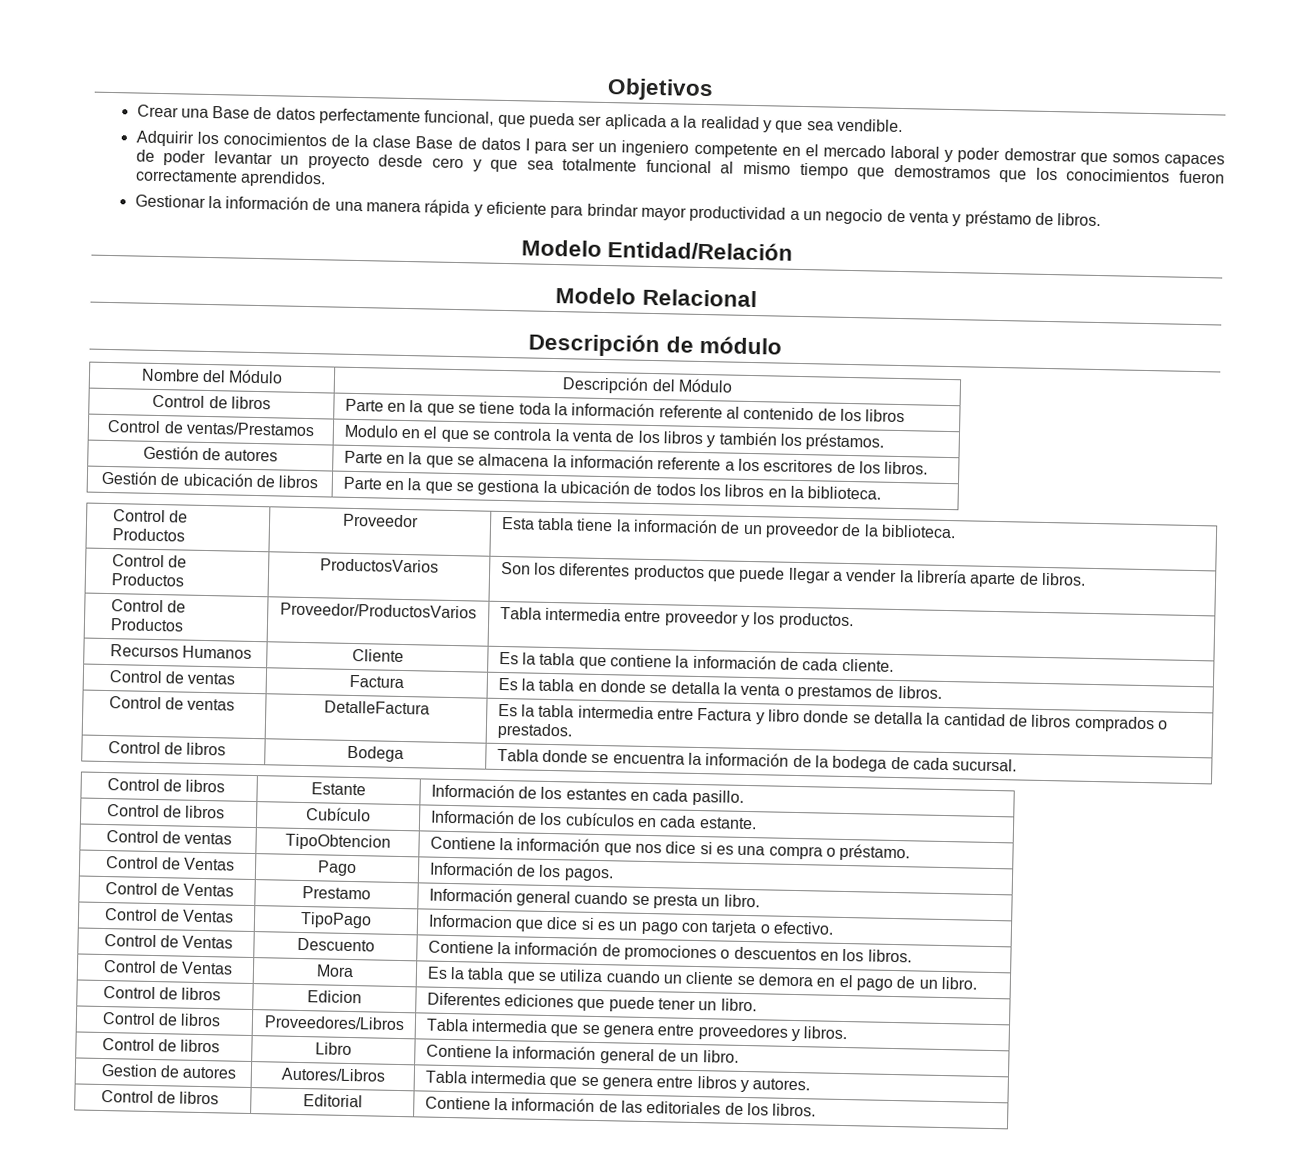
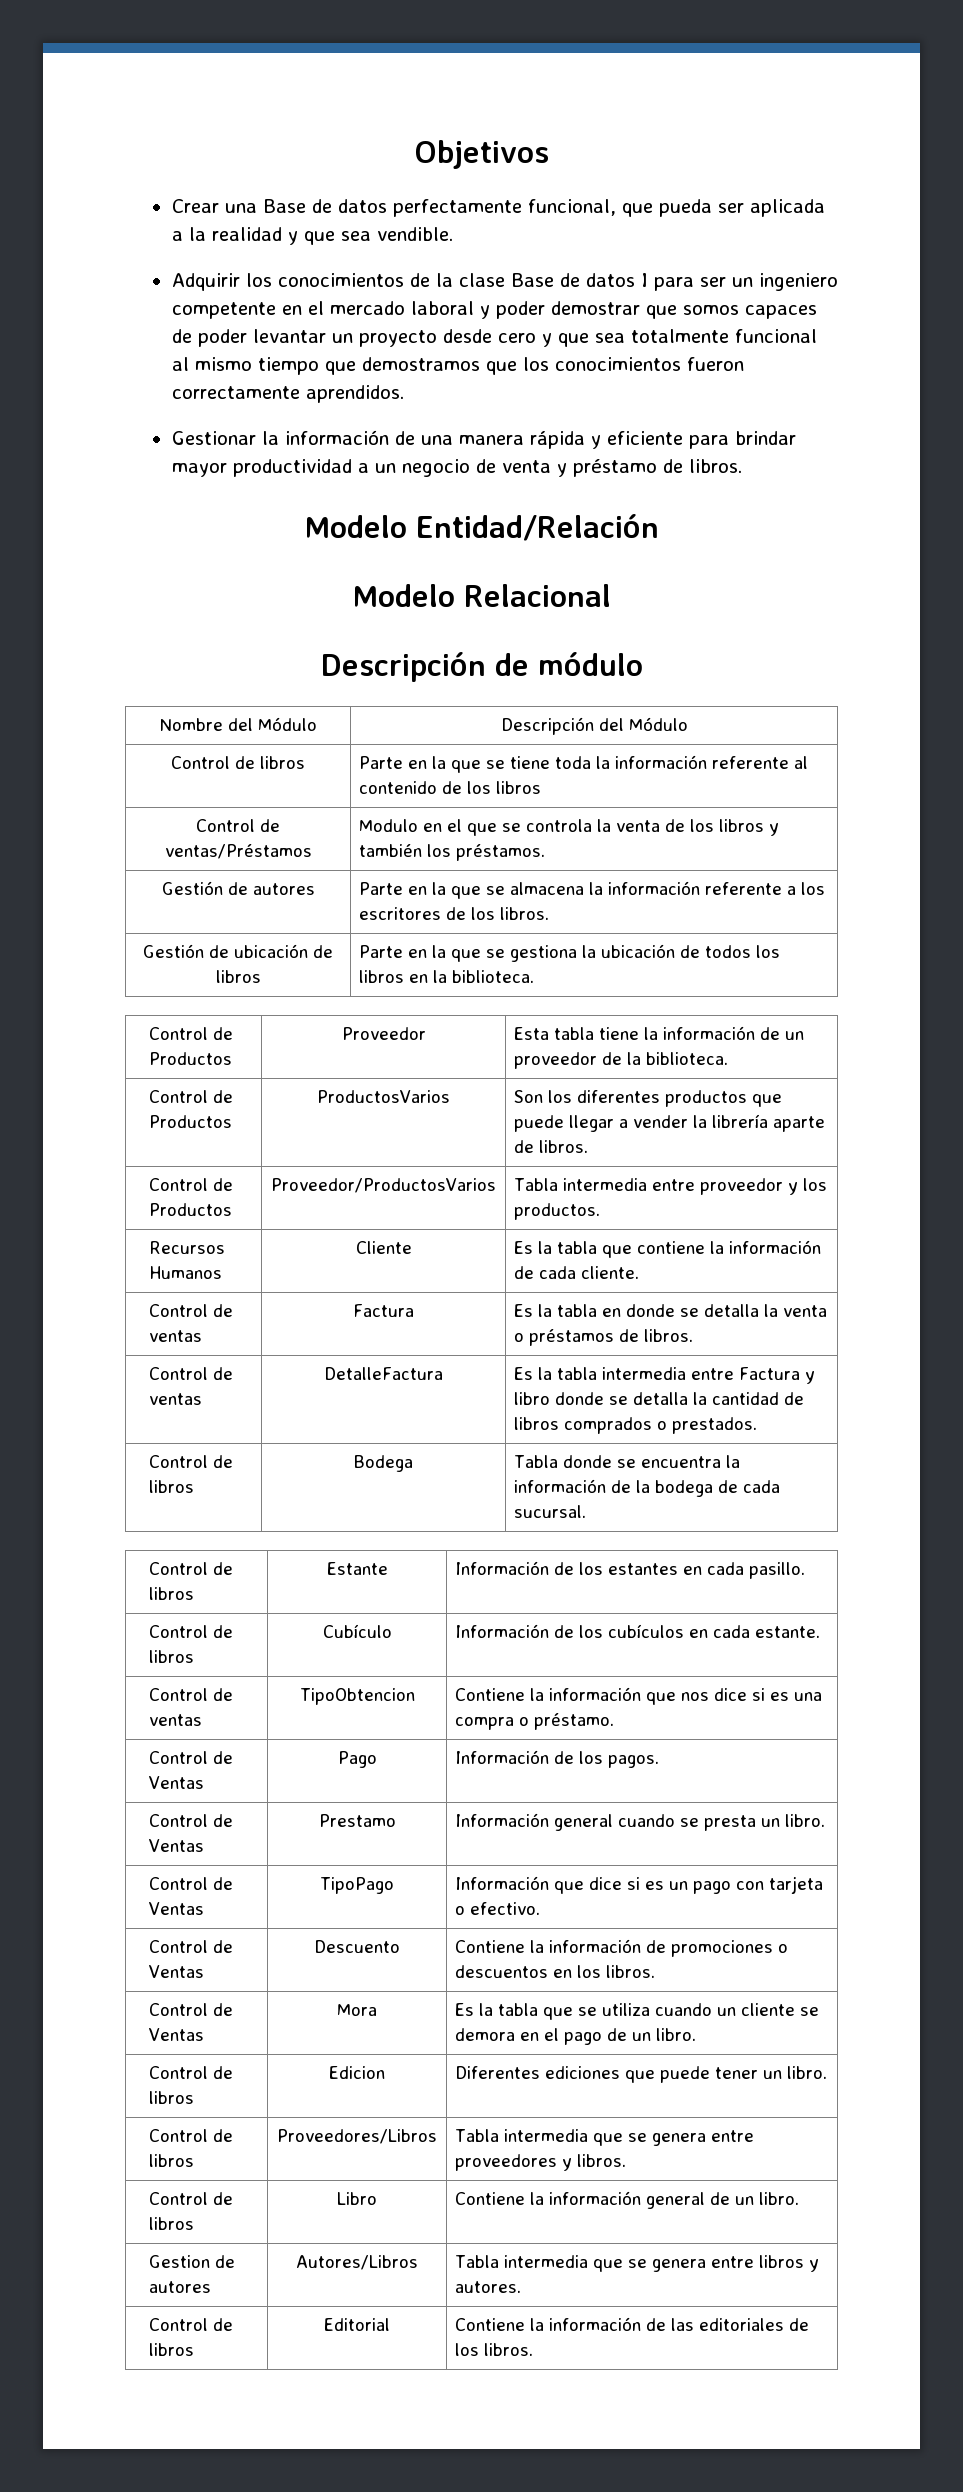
[185,421,315,437] ventas/Prestamos -> [164,844,312,859] ventas/Préstamos
[796,684,872,701] prestamos -> [529,1329,615,1346] préstamos
[427,914,513,929] Informacion -> [455,1876,550,1890] Información

